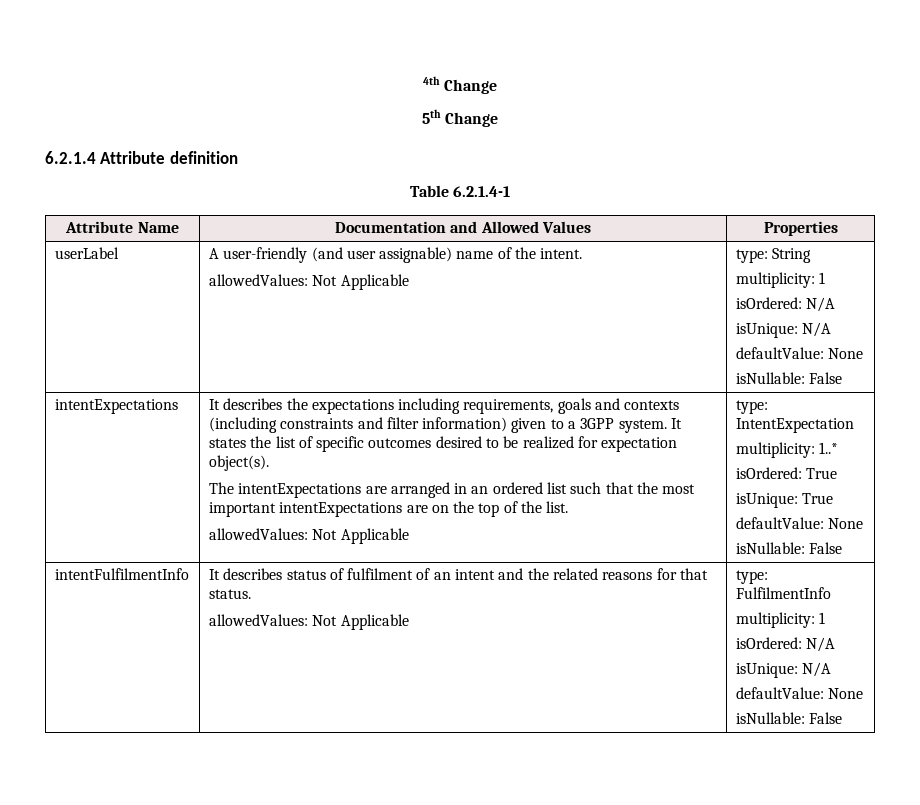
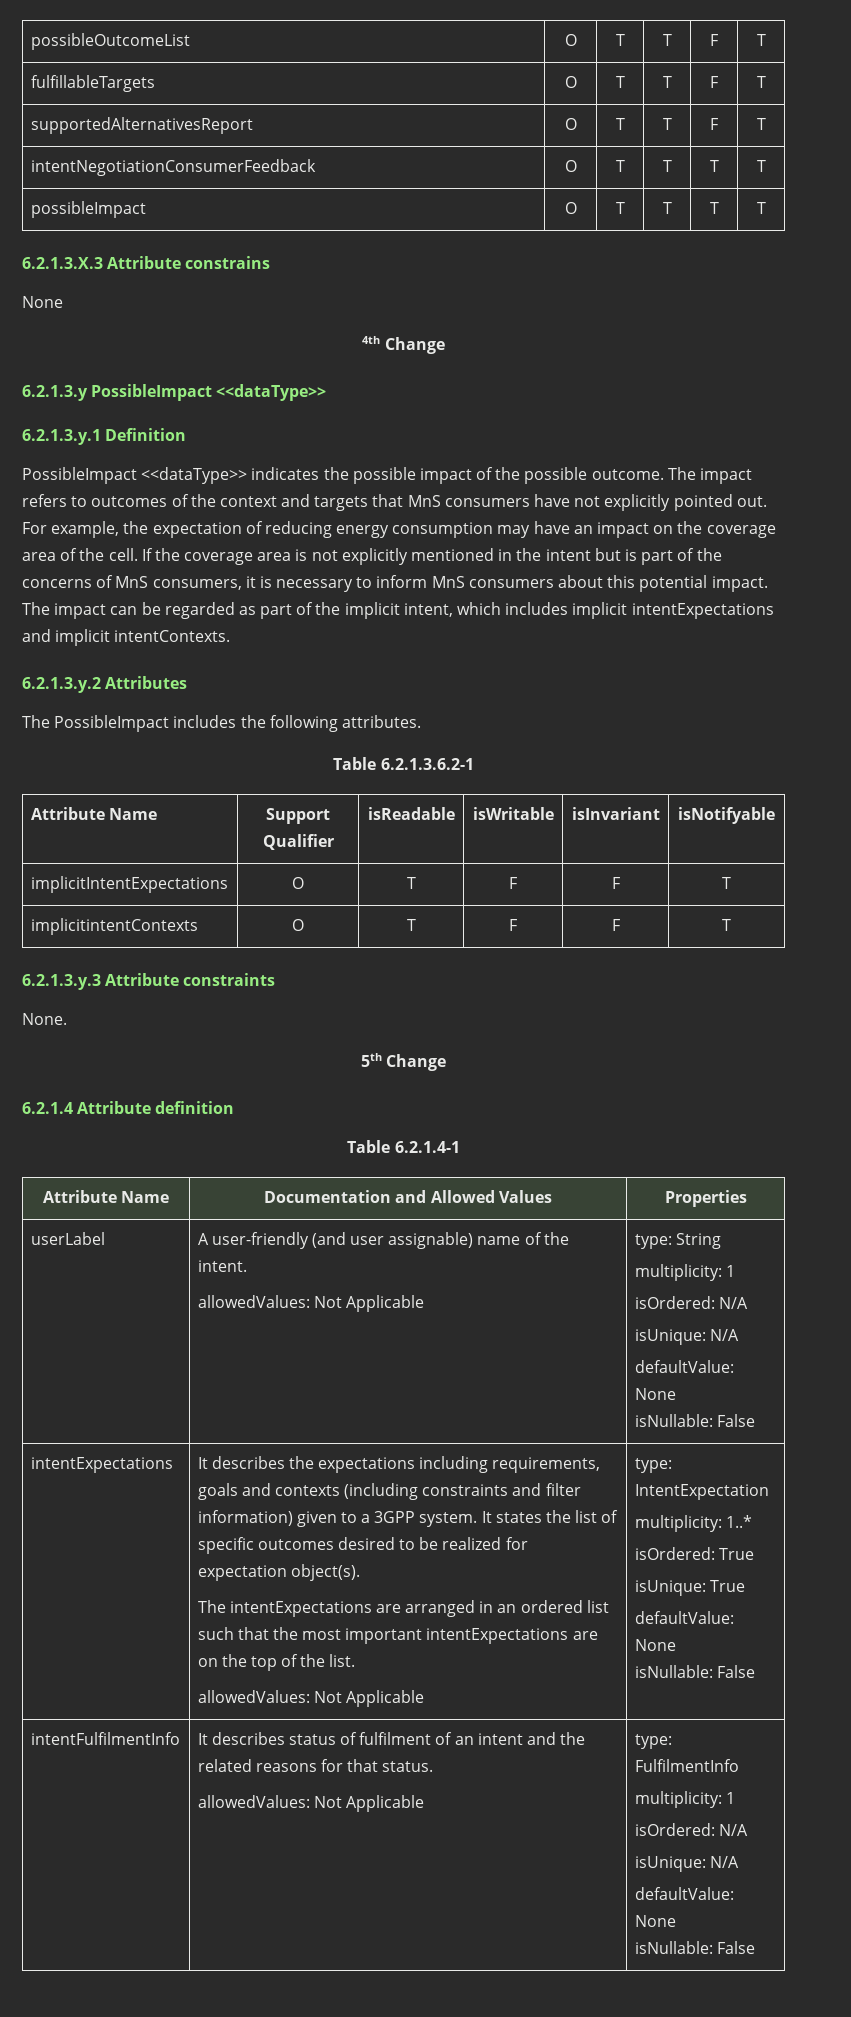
[422,76,498,94] 4th Change -> [30,33,190,50] [564,34,577,46] [615,34,625,46] [662,34,672,46] [710,34,718,46] [756,34,766,46] [30,75,156,92] [564,76,577,88] [615,76,625,88] [662,76,672,88] [710,76,718,88] [756,76,766,88] [30,117,253,134] [564,118,577,130] [615,118,625,130] [662,118,672,130] [710,118,718,130] [756,118,766,130] [30,159,316,176] [564,160,577,172] [615,160,625,172] [662,160,672,172] [709,160,719,172] [756,160,766,172] [30,201,146,218] [564,202,577,214] [615,202,625,214] [662,202,672,214] [709,202,719,214] [756,202,766,214] [22,256,271,269] [22,296,63,308] [362,336,445,354] [22,384,327,401] [22,428,187,445] [22,467,753,484] [22,494,767,511] [22,521,776,538] [22,548,722,565] [22,575,768,592] [22,602,774,619] [22,629,231,646] [22,676,188,693] [22,715,421,732] [333,757,474,770] [30,807,157,820] [266,808,330,824] [262,834,334,850] [367,807,455,820] [472,807,554,820] [571,807,660,820] [678,807,775,824] [30,876,228,893] [292,877,304,889] [406,877,416,889] [509,877,517,889] [611,877,620,889] [722,877,731,889] [30,918,198,935] [292,919,304,931] [406,919,416,931] [509,919,517,931] [611,919,620,931] [722,919,731,931] [22,973,276,990] [22,1013,67,1025] possibleOutcomeList | O | T | T | F | T // fulfillableTargets | O | T | T | F | T // supportedAlternativesReport | O | T | T | F | T // intentNegotiationConsumerFeedback | O | T | T | T | T // possibleImpact | O | T | T | T | T // 6.2.1.3.X.3 Attribute constrains // None // 4th Change // 6.2.1.3.y PossibleImpact <<dataType>> // 6.2.1.3.y.1 Definition // PossibleImpact <<dataType>> indicates the possible impact of the possible outcome. The impact refers to outcomes of the context and targets that MnS consumers have not explicitly pointed out. For example, the expectation of reducing energy consumption may have an impact on the coverage area of the cell. If the coverage area is not explicitly mentioned in the intent but is part of the concerns of MnS consumers, it is necessary to inform MnS consumers about this potential impact. The impact can be regarded as part of the implicit intent, which includes implicit intentExpectations and implicit intentContexts. // 6.2.1.3.y.2 Attributes // The PossibleImpact includes the following attributes. // Table 6.2.1.3.6.2-1 // Attribute Name | Support Qualifier | isReadable | isWritable | isInvariant | isNotifyable // implicitIntentExpectations | O | T | F | F | T // implicitintentContexts | O | T | F | F | T // 6.2.1.3.y.3 Attribute constraints // None.

